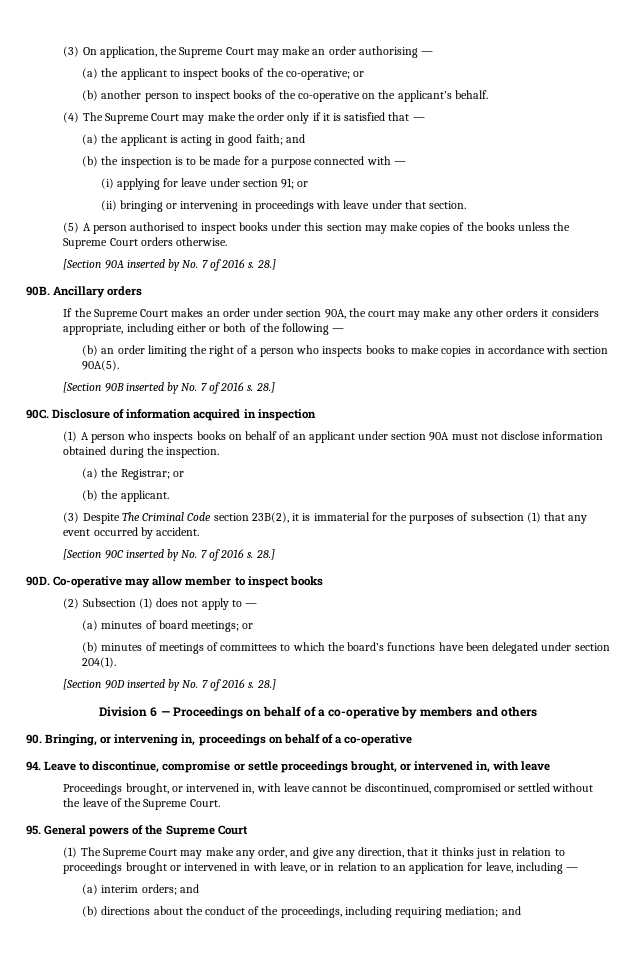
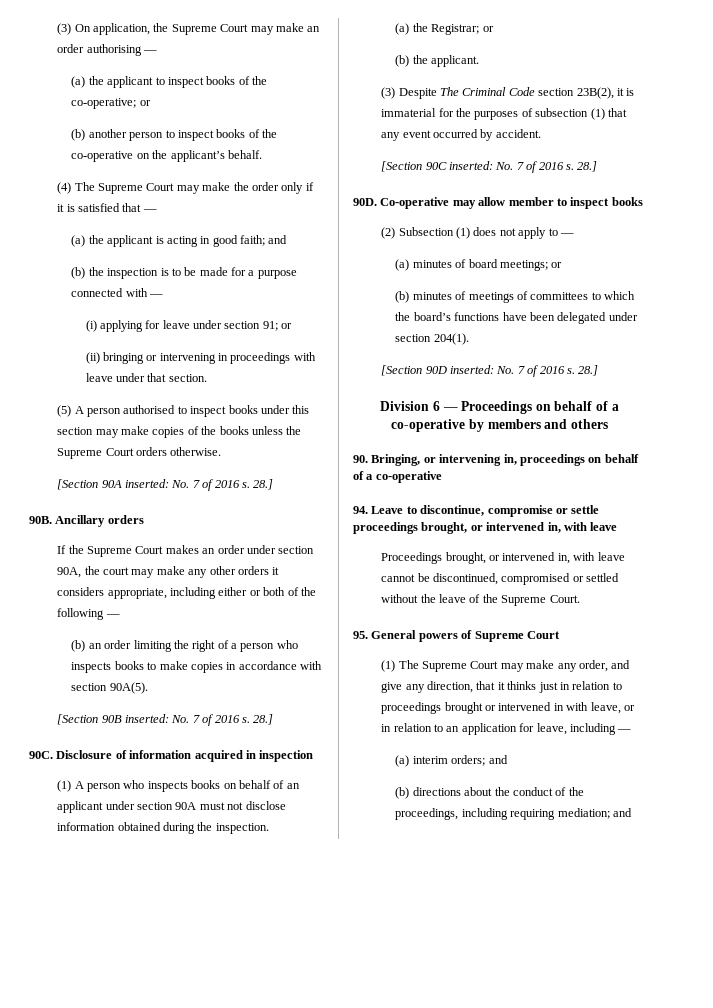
[126,259,181,271] inserted by -> [125,479,170,488] inserted:
[125,382,180,394] inserted by -> [125,714,170,723] inserted:
[125,549,180,561] inserted by -> [449,161,494,170] inserted:
[126,679,181,691] inserted by -> [450,365,495,374] inserted:
[145,825,163,835] the -> (473, 634) none

